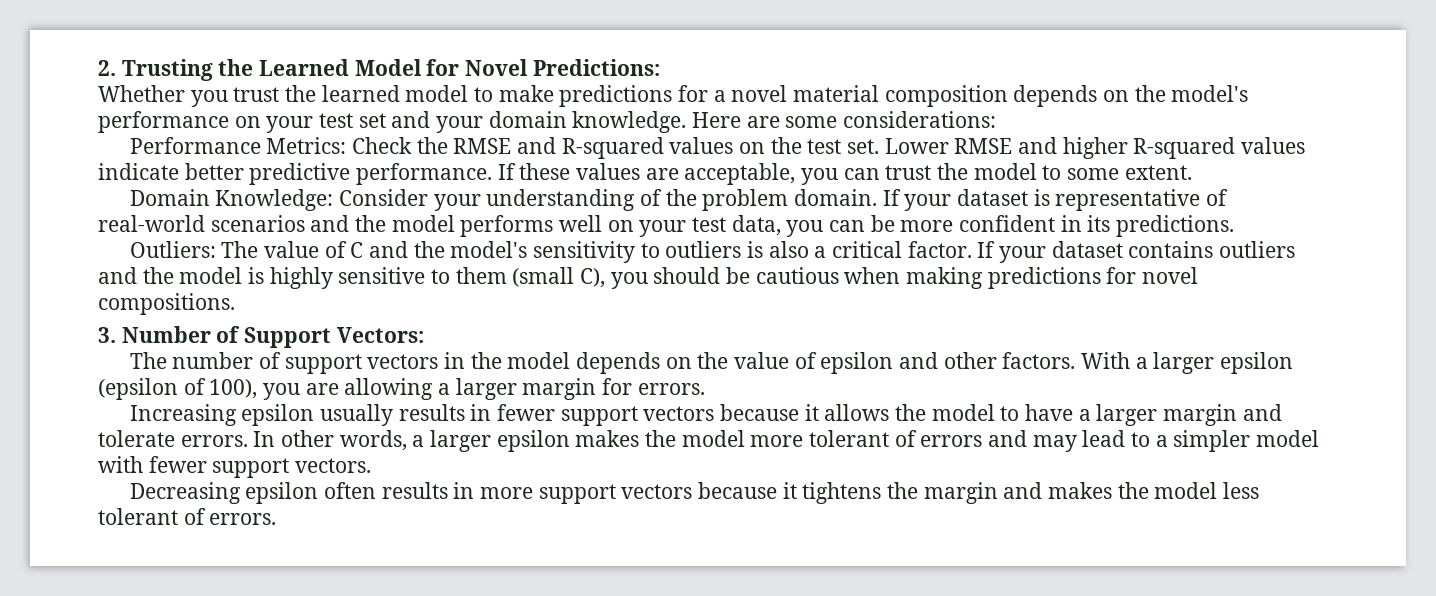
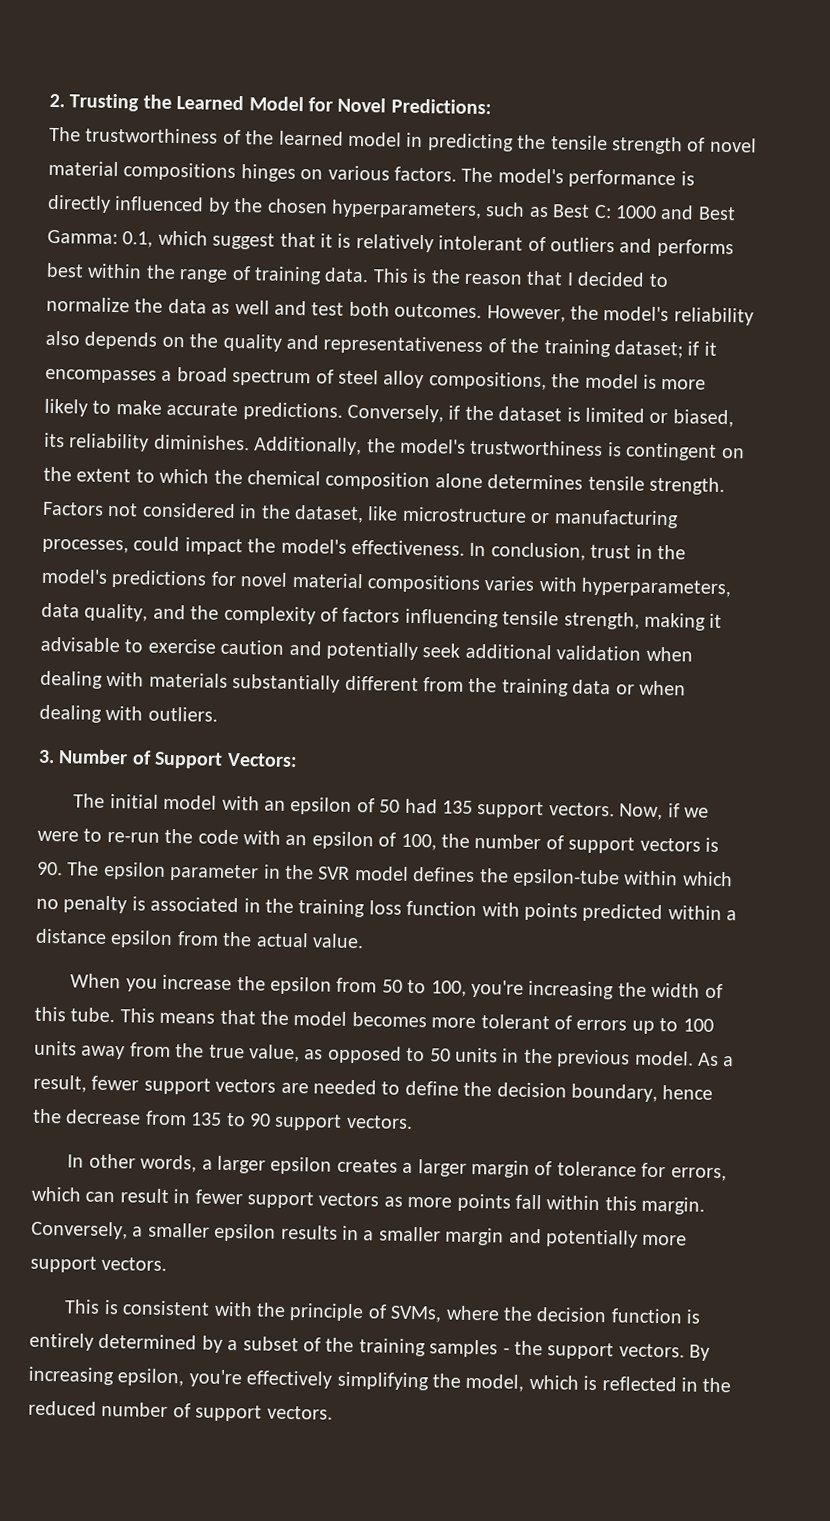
[98,85,1249,107] [98,111,997,133] [129,137,1306,159] [98,163,1192,185] [129,189,1229,211] [98,215,1235,237] [129,241,1296,263] [98,267,1199,289] [98,293,235,315] Whether you trust the learned model to make predictions for a novel material composition depends on the model's performance on your test set and your domain knowledge. Here are some considerations: // Performance Metrics: Check the RMSE and R-squared values on the test set. Lower RMSE and higher R-squared values indicate better predictive performance. If these values are acceptable, you can trust the model to some extent. // Domain Knowledge: Consider your understanding of the problem domain. If your dataset is representative of real-world scenarios and the model performs well on your test data, you can be more confident in its predictions. // Outliers: The value of C and the model's sensitivity to outliers is also a critical factor. If your dataset contains outliers and the model is highly sensitive to them (small C), you should be cautious when making predictions for novel compositions. -> [49,126,757,155] [48,160,695,189] [47,194,736,221] [47,229,734,258] [46,262,669,288] [46,296,754,326] [45,330,717,359] [45,367,707,391] [44,398,734,428] [44,432,745,461] [43,466,725,496] [42,501,679,529] [42,536,686,561] [41,568,733,598] [41,602,723,631] [40,636,693,662] [40,670,686,697] [39,704,218,723] The trustworthiness of the learned model in predicting the tensile strength of novel material compositions hinges on various factors. The model's performance is directly influenced by the chosen hyperparameters, such as Best C: 1000 and Best Gamma: 0.1, which suggest that it is relatively intolerant of outliers and performs best within the range of training data. This is the reason that I decided to normalize the data as well and test both outcomes. However, the model's reliability also depends on the quality and representativeness of the training dataset; if it encompasses a broad spectrum of steel alloy compositions, the model is more likely to make accurate predictions. Conversely, if the dataset is limited or biased, its reliability diminishes. Additionally, the model's trustworthiness is contingent on the extent to which the chemical composition alone determines tensile strength. Factors not considered in the dataset, like microstructure or manufacturing processes, could impact the model's effectiveness. In conclusion, trust in the model's predictions for novel material compositions varies with hyperparameters, data quality, and the complexity of factors influencing tensile strength, making it advisable to exercise caution and potentially seek additional validation when dealing with materials substantially different from the training data or when dealing with outliers.
[172,352,1294,374] [98,378,705,400] [129,404,1282,426] [98,430,248,447] number of support vectors in the model depends on the value of epsilon and other factors. With a larger epsilon (epsilon of 100), you are allowing a larger margin for errors. // Increasing epsilon usually results in fewer support vectors because it allows the model to have a larger margin and tolerate errors. -> [109,793,709,821] [37,828,719,854] [37,861,733,888] [36,895,738,923] [35,928,364,949] [70,973,723,1000] [34,1006,714,1034] [34,1040,735,1068] [33,1074,714,1103] [33,1108,413,1131] initial model with an epsilon of 50 had 135 support vectors. Now, if we were to re-run the code with an epsilon of 100, the number of support vectors is 90. The epsilon parameter in the SVR model defines the epsilon-tube within which no penalty is associated in the training loss function with points predicted within a distance epsilon from the actual value. // When you increase the epsilon from 50 to 100, you're increasing the width of this tube. This means that the model becomes more tolerant of errors up to 100 units away from the true value, as opposed to 50 units in the previous model. As a result, fewer support vectors are needed to define the decision boundary, hence the decrease from 135 to 90 support vectors. //
[575,430,1320,452] [98,456,372,478] [129,482,1260,504] [98,508,277,525] makes the model more tolerant of errors and may lead to a simpler model with fewer support vectors. // Decreasing epsilon often results in more support vectors because it tightens the margin and makes the model less tolerant of errors. -> [336,1158,727,1182] [31,1186,706,1215] [31,1220,688,1248] [30,1255,168,1273] [64,1299,702,1324] [29,1332,711,1361] [28,1366,732,1393] [28,1400,333,1422] creates a larger margin of tolerance for errors, which can result in fewer support vectors as more points fall within this margin. Conversely, a smaller epsilon results in a smaller margin and potentially more support vectors. // This is consistent with the principle of SVMs, where the decision function is entirely determined by a subset of the training samples - the support vectors. By increasing epsilon, you're effectively simplifying the model, which is reflected in the reduced number of support vectors.

